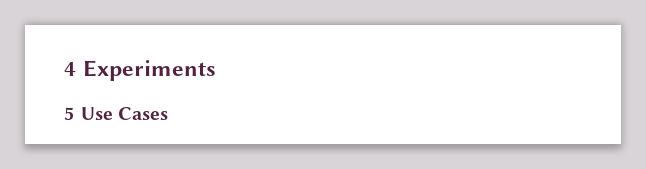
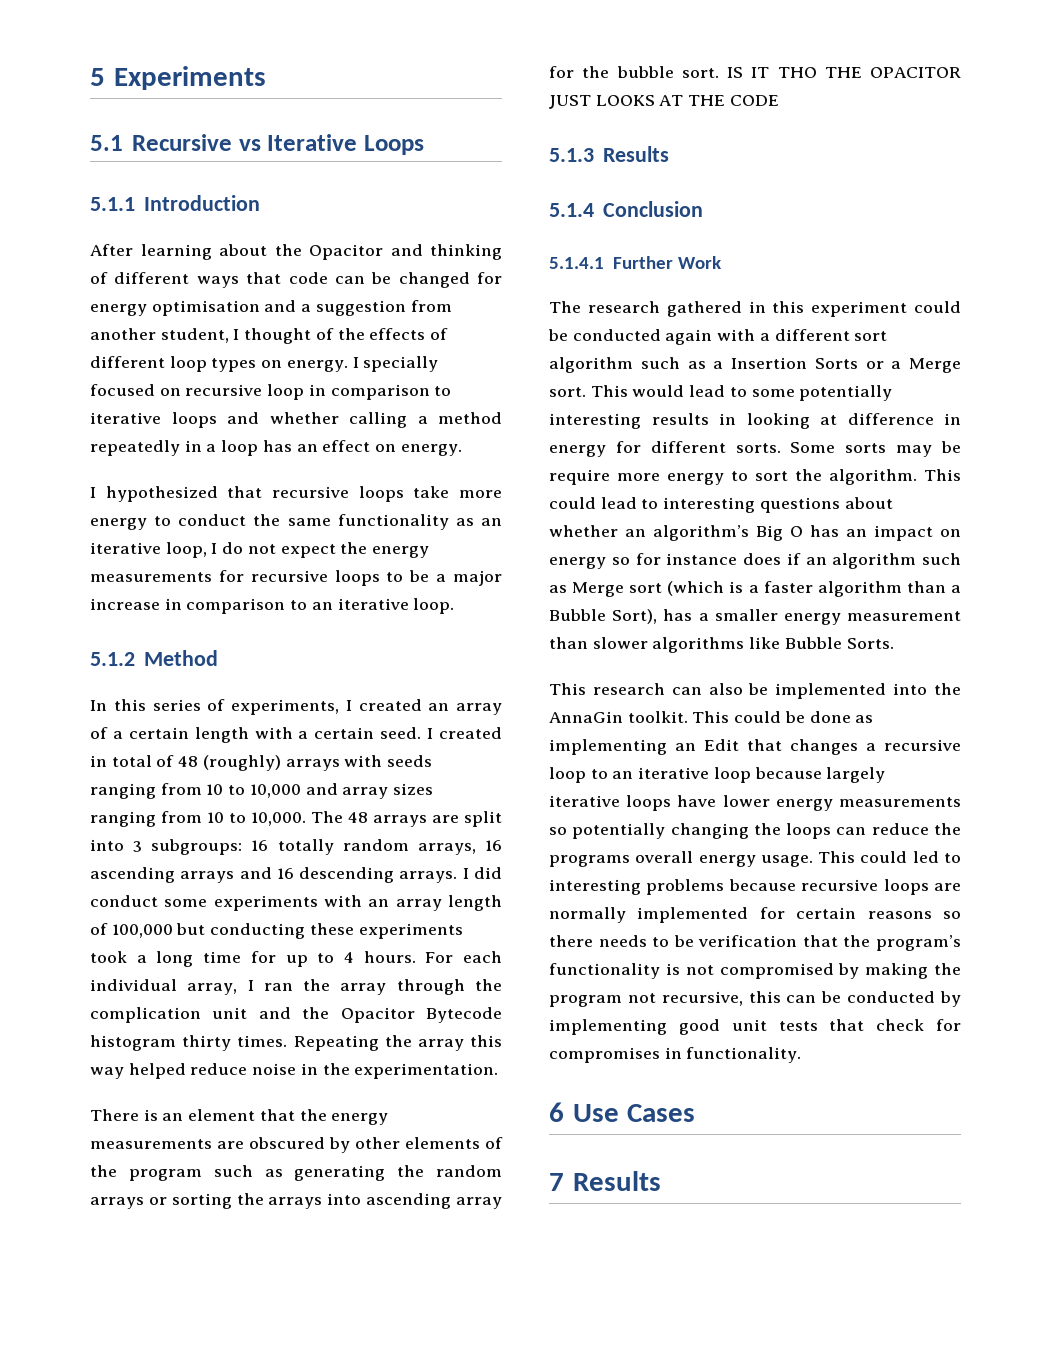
[64,62,76,76] 4 -> [90,68,105,86] 5
[64,107,74,120] 5 -> [90,134,424,155] [90,195,260,211] [90,244,502,260] [90,272,502,288] [90,300,452,316] [90,328,449,344] [90,356,439,372] [90,384,452,400] [90,412,502,428] [90,440,462,456] [90,486,503,502] [90,514,502,530] [90,542,430,558] [90,570,502,586] [90,598,455,614] [90,650,218,666] [90,699,502,715] [90,727,503,743] [90,755,433,771] [90,783,434,799] [90,811,502,827] [90,839,502,855] [90,867,502,883] [90,895,502,911] [90,923,463,939] [90,951,502,967] [90,979,502,995] [90,1007,502,1023] [90,1035,503,1051] [90,1063,499,1079] [90,1109,389,1125] [90,1137,503,1153] [90,1165,502,1181] [90,1193,502,1209] [549,66,962,78] [549,95,779,109] [549,146,669,162] [549,201,703,217] [549,256,721,269] [549,301,961,317] [548,329,888,345] [549,357,961,373] [549,385,893,401] [549,413,961,429] [549,441,961,457] [549,469,961,485] [549,497,893,513] [549,525,961,541] [549,553,961,569] [549,581,961,597] [549,609,961,625] [549,637,894,653] [549,683,961,699] [549,711,874,723] [549,739,961,755] [549,767,886,783] [549,795,961,811] [549,823,961,839] [549,851,961,867] [549,879,961,895] [549,907,961,923] [549,935,961,951] [549,963,961,979] [549,991,961,1007] [549,1019,961,1035] [549,1047,802,1063] [549,1102,564,1122] 5.1 Recursive vs Iterative Loops // 5.1.1 Introduction // After learning about the Opacitor and thinking of different ways that code can be changed for energy optimisation and a suggestion from another student, I thought of the effects of different loop types on energy. I specially focused on recursive loop in comparison to iterative loops and whether calling a method repeatedly in a loop has an effect on energy. // I hypothesized that recursive loops take more energy to conduct the same functionality as an iterative loop, I do not expect the energy measurements for recursive loops to be a major increase in comparison to an iterative loop. // 5.1.2 Method // In this series of experiments, I created an array of a certain length with a certain seed. I created in total of 48 (roughly) arrays with seeds ranging from 10 to 10,000 and array sizes ranging from 10 to 10,000. The 48 arrays are split into 3 subgroups: 16 totally random arrays, 16 ascending arrays and 16 descending arrays. I did conduct some experiments with an array length of 100,000 but conducting these experiments took a long time for up to 4 hours. For each individual array, I ran the array through the complication unit and the Opacitor Bytecode histogram thirty times. Repeating the array this way helped reduce noise in the experimentation. // There is an element that the energy measurements are obscured by other elements of the program such as generating the random arrays or sorting the arrays into ascending array for the bubble sort. IS IT THO THE OPACITOR JUST LOOKS AT THE CODE // 5.1.3 Results // 5.1.4 Conclusion // 5.1.4.1 Further Work // The research gathered in this experiment could be conducted again with a different sort algorithm such as a Insertion Sorts or a Merge sort. This would lead to some potentially interesting results in looking at difference in energy for different sorts. Some sorts may be require more energy to sort the algorithm. This could lead to interesting questions about whether an algorithm’s Big O has an impact on energy so for instance does if an algorithm such as Merge sort (which is a faster algorithm than a Bubble Sort), has a smaller energy measurement than slower algorithms like Bubble Sorts. // This research can also be implemented into the AnnaGin toolkit. This could be done as implementing an Edit that changes a recursive loop to an iterative loop because largely iterative loops have lower energy measurements so potentially changing the loops can reduce the programs overall energy usage. This could led to interesting problems because recursive loops are normally implemented for certain reasons so there needs to be verification that the program’s functionality is not compromised by making the program not recursive, this can be conducted by implementing good unit tests that check for compromises in functionality. // 6
(168, 113) none -> [549,1171,661,1191] // 7 Results

